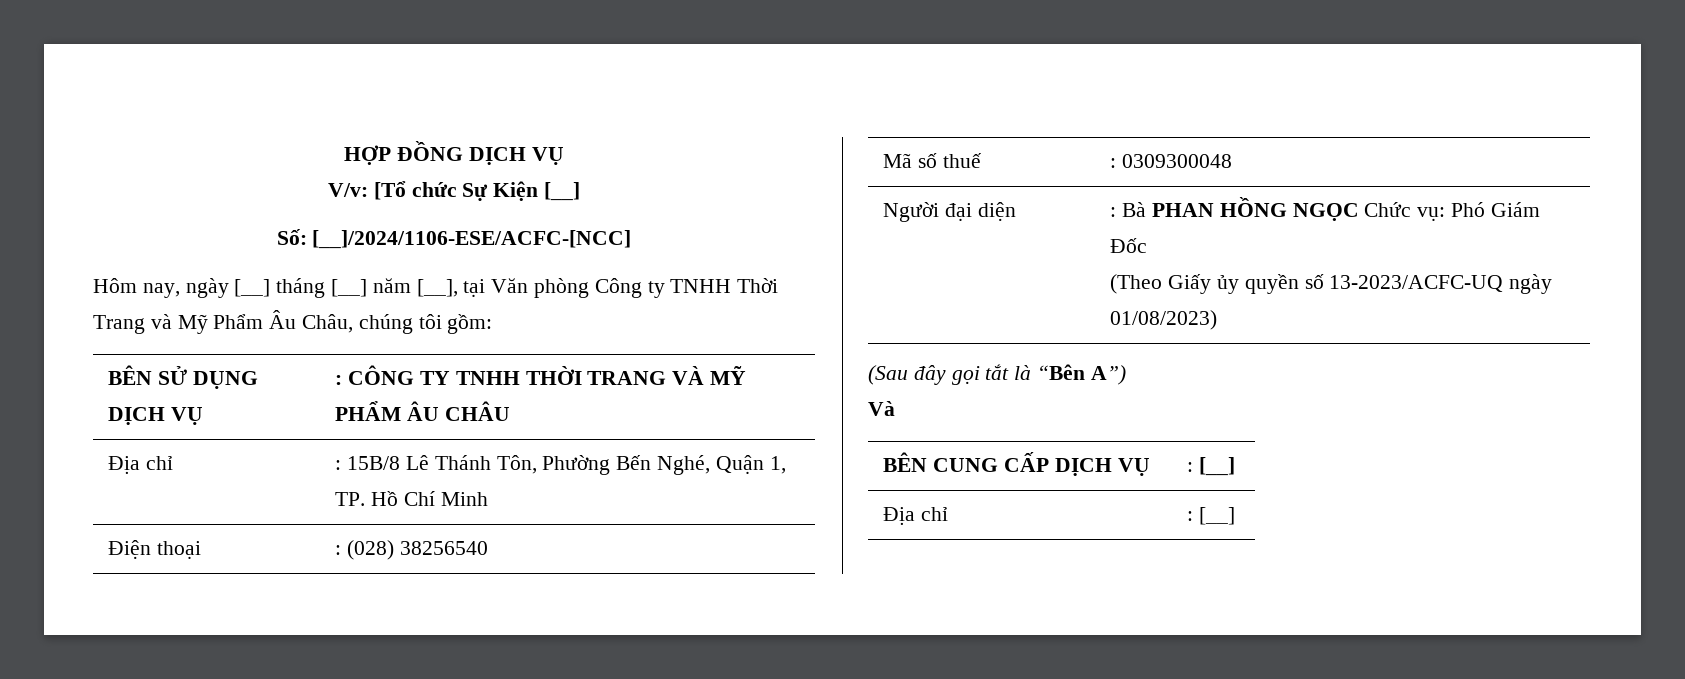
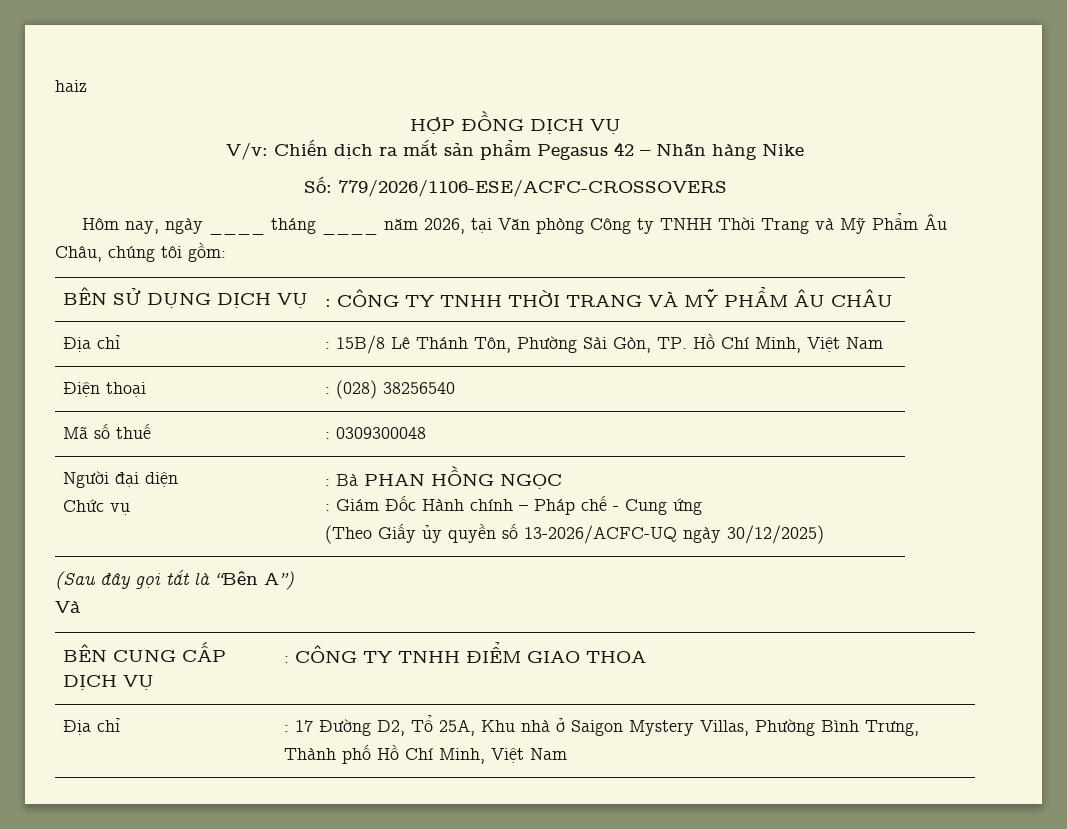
(344, 155) none -> [55,80,87,92] haiz //
[373,181,581,201] [Tổ chức Sự Kiện [__] -> [274,139,804,160] Chiến dịch ra mắt sản phẩm Pegasus 42 – Nhãn hàng Nike
[312,230,632,249] [__]/2024/1106-ESE/ACFC-[NCC] -> [337,179,727,197] 779/2026/1106-ESE/ACFC-CROSSOVERS
[234,278,458,298] [__] tháng [__] năm [__], -> [208,218,378,235] [383,218,465,234] ____ tháng ____ năm 2026,
[616,455,786,475] [335,491,488,506] Bến Nghé, Quận 1, TP. Hồ Chí Minh -> [583,333,884,353] Sài Gòn, TP. Hồ Chí Minh, Việt Nam
(1016, 211) none -> [63,499,131,515] // Chức vụ
[1364,202,1485,221] Chức vụ: Phó -> [325,504,331,511] // :
(1148, 245) none -> [422,495,703,515] Hành chính – Pháp chế - Cung ứng
[1329,274,1553,294] [1110,310,1218,330] 13-2023/ACFC-UQ ngày 01/08/2023) -> [524,525,825,544] 13-2026/ACFC-UQ ngày 30/12/2025)
[1199,457,1236,476] [883,507,949,525] [1187,507,1236,525] [__] // Địa chỉ | : [__] -> [295,642,647,663] [63,718,121,735] [284,715,920,736] [284,744,568,764] CÔNG TY TNHH ĐIỂM GIAO THOA // Địa chỉ | : 17 Đường D2, Tổ 25A, Khu nhà ở Saigon Mystery Villas, Phường Bình Trưng, Thành phố Hồ Chí Minh, Việt Nam

